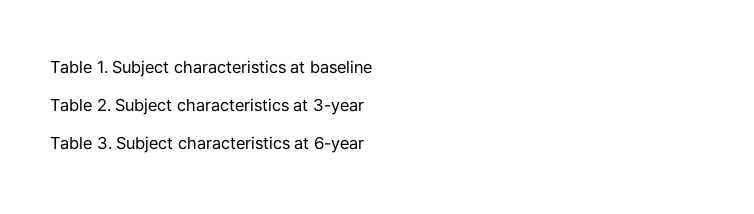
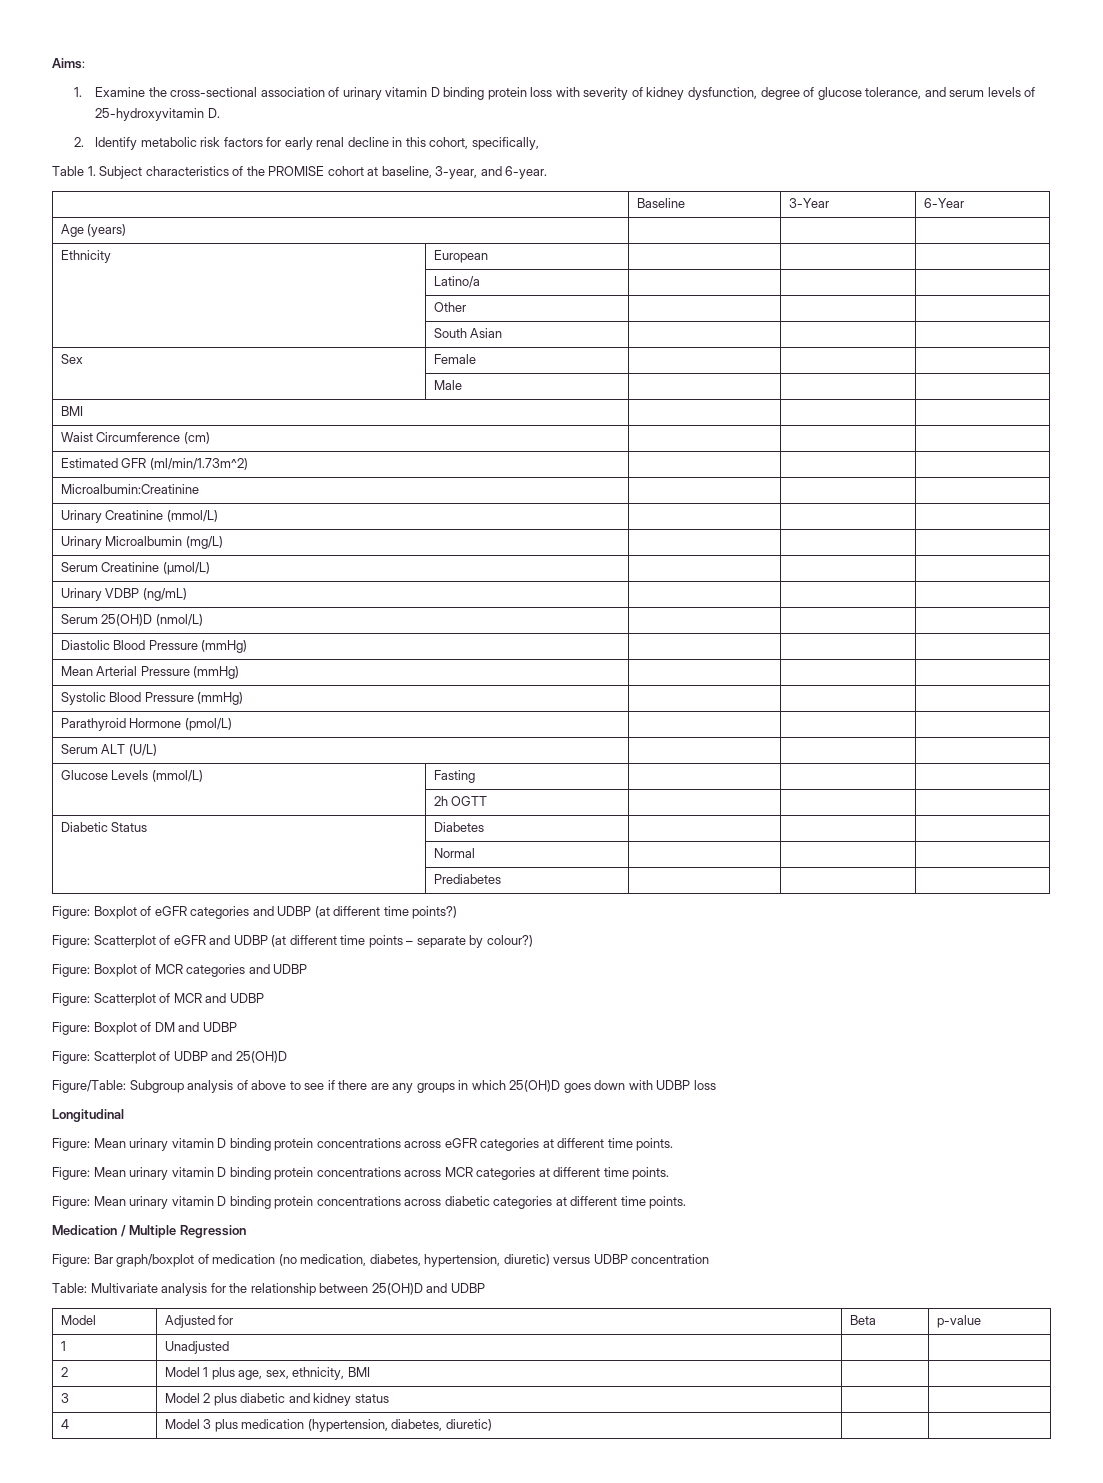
[50,60,372,77] [50,98,364,115] [50,136,364,153] Table 1. Subject characteristics at baseline // Table 2. Subject characteristics at 3-year // Table 3. Subject characteristics at 6-year -> [52,58,85,69] [73,87,1036,100] [95,108,220,121] [73,137,539,150] [52,166,548,179] [636,198,685,208] [788,198,829,208] [923,198,964,208] [60,224,127,237] [60,250,111,263] [433,250,488,263] [433,276,480,288] [433,302,466,312] [433,328,503,338] [60,354,83,364] [433,354,476,364] [433,380,462,390] [60,406,83,416] [60,432,210,444] [60,458,248,470] [60,484,199,494] [60,510,218,523] [60,536,223,549] [60,562,210,575] [60,588,187,601] [60,614,203,626] [60,640,248,653] [60,666,240,679] [60,692,244,705] [60,718,232,731] [60,744,157,756] [60,770,203,782] [433,770,475,783] [433,796,488,806] [60,822,148,832] [433,822,484,832] [433,848,475,858] [433,874,501,884] [52,906,458,919] [52,935,533,948] [52,964,308,977] [52,993,264,1006] [52,1022,237,1035] [52,1051,287,1064] [52,1080,716,1093] [52,1109,124,1122] [52,1138,674,1151] [52,1167,670,1180] [52,1196,687,1209] [52,1225,246,1238] [52,1254,710,1267] [52,1283,485,1296] [60,1315,96,1325] [164,1315,234,1328] [849,1315,876,1325] [936,1315,981,1328] [60,1341,66,1351] [164,1341,229,1354] [60,1367,68,1377] [164,1367,370,1380] [60,1393,69,1403] [164,1393,389,1406] [60,1419,69,1429] [164,1419,492,1432] Aims: // 1. Examine the cross-sectional association of urinary vitamin D binding protein loss with severity of kidney dysfunction, degree of glucose tolerance, and serum levels of 25-hydroxyvitamin D. // 2. Identify metabolic risk factors for early renal decline in this cohort, specifically, // Table 1. Subject characteristics of the PROMISE cohort at baseline, 3-year, and 6-year. // | Baseline | 3-Year | 6-Year // Age (years) | | | // Ethnicity | European | | | // | Latino/a | | | // | Other | | | // | South Asian | | | // Sex | Female | | | // | Male | | | // BMI | | | // Waist Circumference (cm) | | | // Estimated GFR (ml/min/1.73m^2) | | | // Microalbumin:Creatinine | | | // Urinary Creatinine (mmol/L) | | | // Urinary Microalbumin (mg/L) | | | // Serum Creatinine (μmol/L) | | | // Urinary VDBP (ng/mL) | | | // Serum 25(OH)D (nmol/L) | | | // Diastolic Blood Pressure (mmHg) | | | // Mean Arterial Pressure (mmHg) | | | // Systolic Blood Pressure (mmHg) | | | // Parathyroid Hormone (pmol/L) | | | // Serum ALT (U/L) | | | // Glucose Levels (mmol/L) | Fasting | | | // | 2h OGTT | | | // Diabetic Status | Diabetes | | | // | Normal | | | // | Prediabetes | | | // Figure: Boxplot of eGFR categories and UDBP (at different time points?) // Figure: Scatterplot of eGFR and UDBP (at different time points – separate by colour?) // Figure: Boxplot of MCR categories and UDBP // Figure: Scatterplot of MCR and UDBP // Figure: Boxplot of DM and UDBP // Figure: Scatterplot of UDBP and 25(OH)D // Figure/Table: Subgroup analysis of above to see if there are any groups in which 25(OH)D goes down with UDBP loss // Longitudinal // Figure: Mean urinary vitamin D binding protein concentrations across eGFR categories at different time points. // Figure: Mean urinary vitamin D binding protein concentrations across MCR categories at different time points. // Figure: Mean urinary vitamin D binding protein concentrations across diabetic categories at different time points. // Medication / Multiple Regression // Figure: Bar graph/boxplot of medication (no medication, diabetes, hypertension, diuretic) versus UDBP concentration // Table: Multivariate analysis for the relationship between 25(OH)D and UDBP // Model | Adjusted for | Beta | p-value // 1 | Unadjusted | | // 2 | Model 1 plus age, sex, ethnicity, BMI | | // 3 | Model 2 plus diabetic and kidney status | | // 4 | Model 3 plus medication (hypertension, diabetes, diuretic) | |

